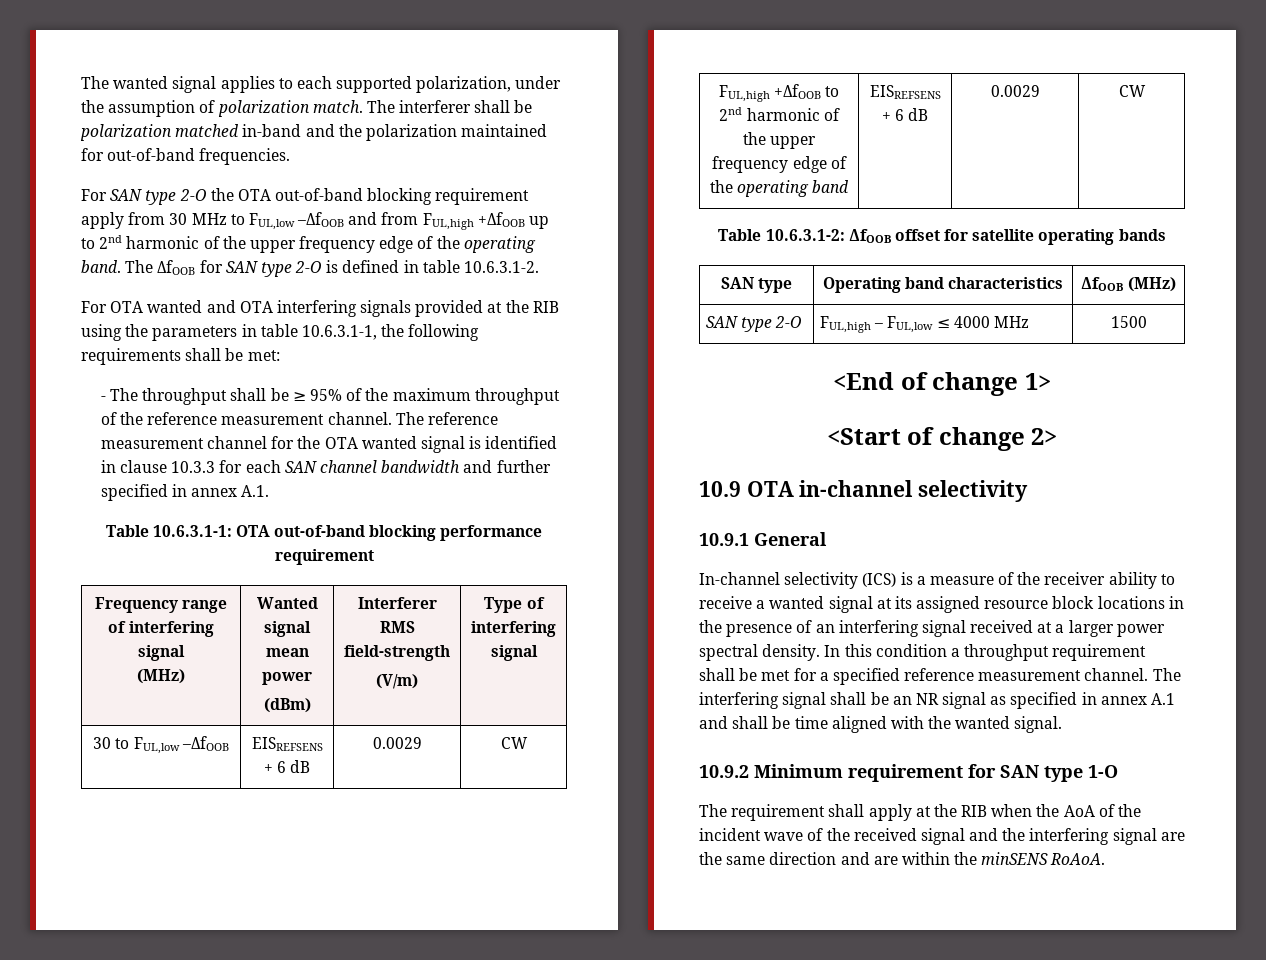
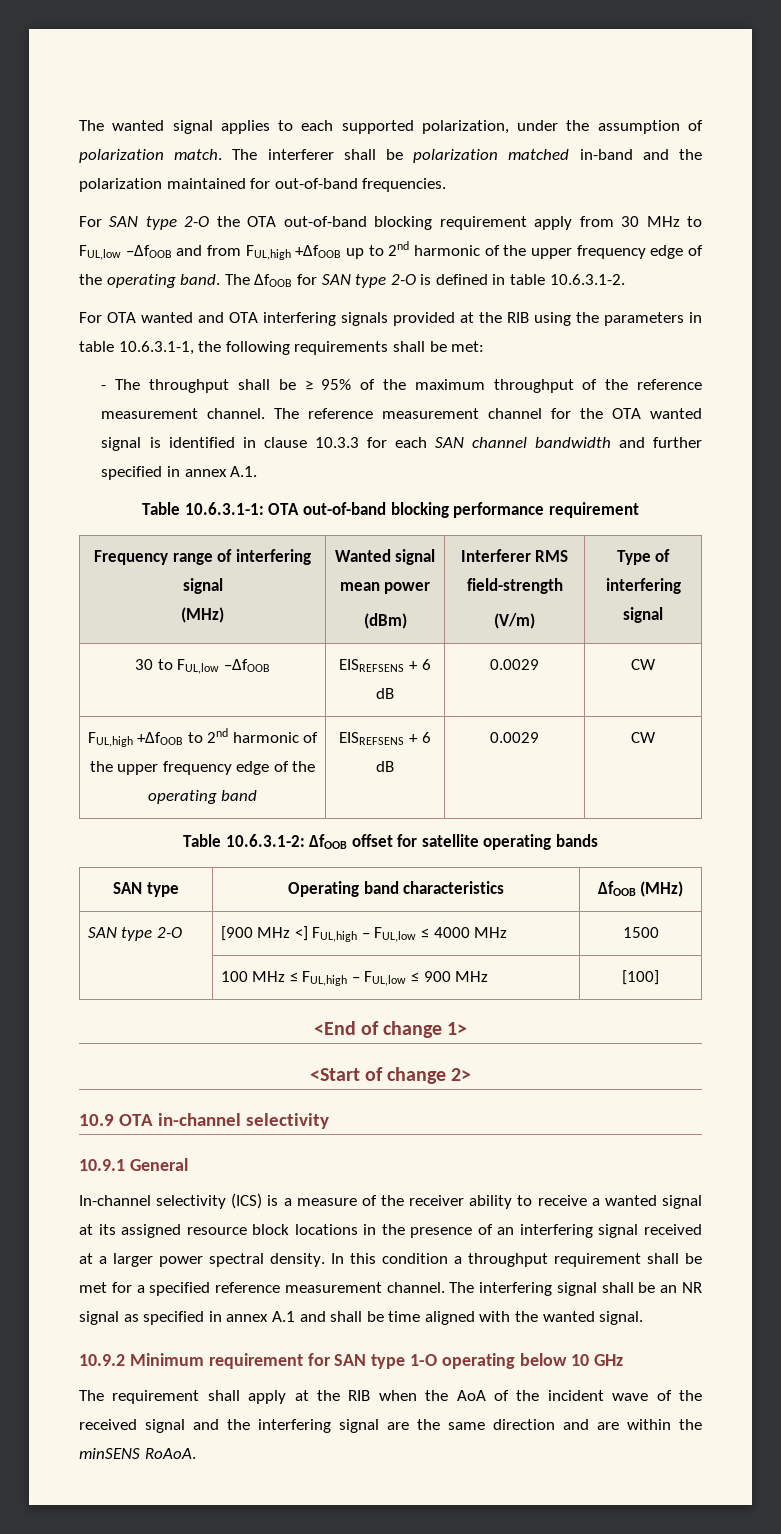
(803, 322) none -> [220,926,308,941] [900 MHz <]
(1147, 322) none -> [220,971,489,986] [622,970,659,985] // | 100 MHz ≤ FUL,high – FUL,low ≤ 900 MHz | [100]
(1118, 771) none -> [442,1353,623,1369] operating below 10 GHz

